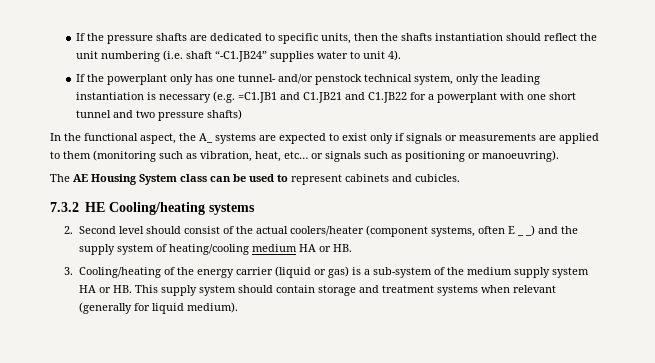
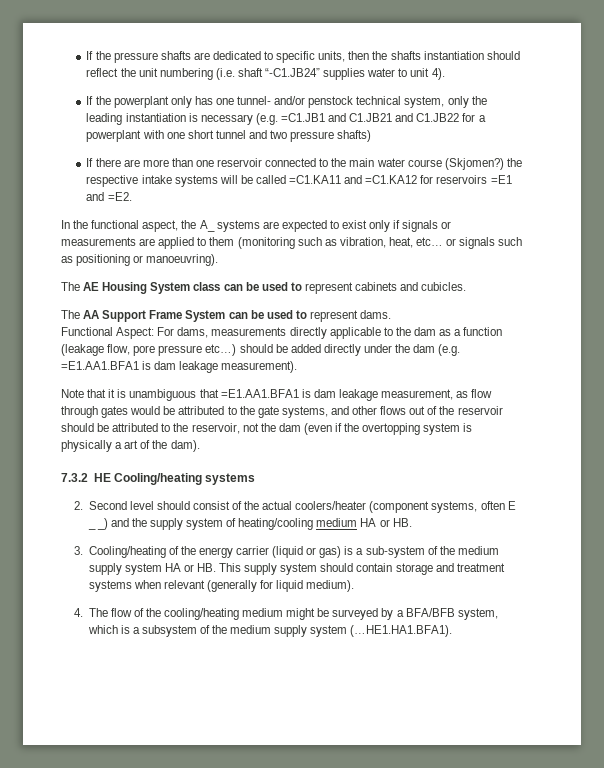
(243, 114) none -> [86,158,522,170] [86,175,512,187] [86,192,132,201] // If there are more than one reservoir connected to the main water course (Skjomen?) the respective intake systems will be called =C1.KA11 and =C1.KA12 for reservoirs =E1 and =E2.
(460, 178) none -> [61,310,392,322] [61,327,503,339] [61,344,461,356] [61,361,298,373] [61,389,493,401] [61,406,503,418] [61,423,473,435] [61,440,200,452] // The AA Support Frame System can be used to represent dams. // Functional Aspect: For dams, measurements directly applicable to the dam as a function (leakage flow, pore pressure etc…) should be added directly under the dam (e.g. =E1.AA1.BFA1 is dam leakage measurement). // Note that it is unambiguous that =E1.AA1.BFA1 is dam leakage measurement, as flow through gates would be attributed to the gate systems, and other flows out of the reservoir should be attributed to the reservoir, not the dam (even if the overtopping system is physically a art of the dam).
(238, 307) none -> [73,608,498,620] [87,625,453,637] // 4. The flow of the cooling/heating medium might be surveyed by a BFA/BFB system, which is a subsystem of the medium supply system (…HE1.HA1.BFA1).

